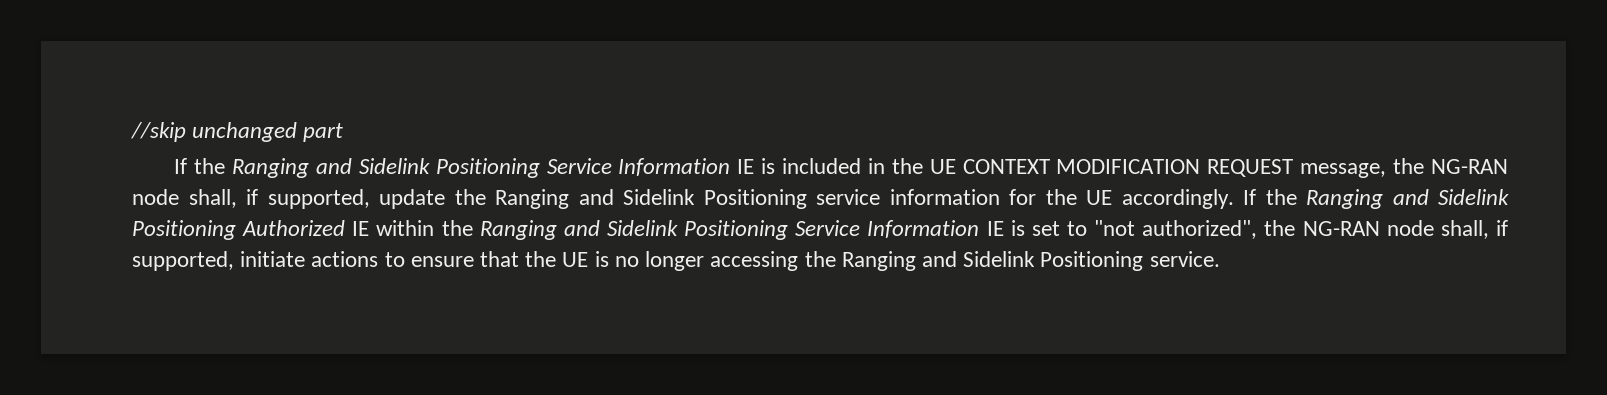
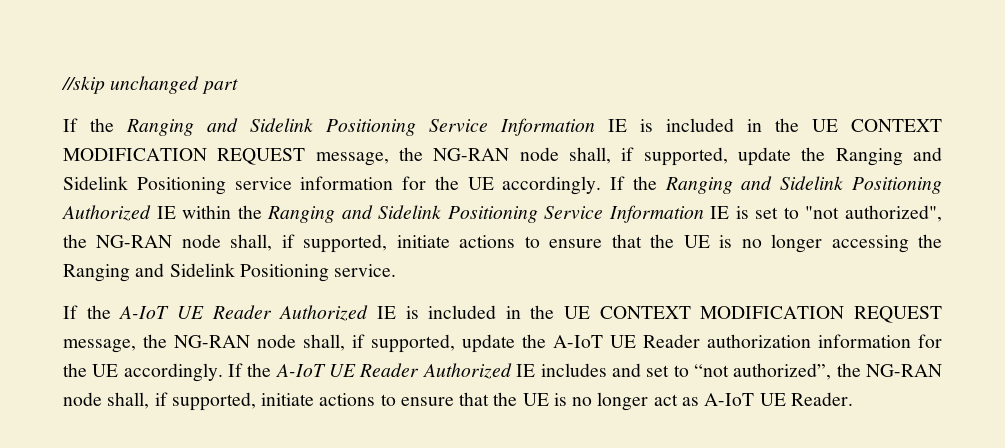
(1220, 259) none -> [63,305,942,323] [63,334,942,353] [63,363,943,382] [63,392,853,411] // If the A-IoT UE Reader Authorized IE is included in the UE CONTEXT MODIFICATION REQUEST message, the NG-RAN node shall, if supported, update the A-IoT UE Reader authorization information for the UE accordingly. If the A-IoT UE Reader Authorized IE includes and set to “not authorized”, the NG-RAN node shall, if supported, initiate actions to ensure that the UE is no longer act as A-IoT UE Reader.

